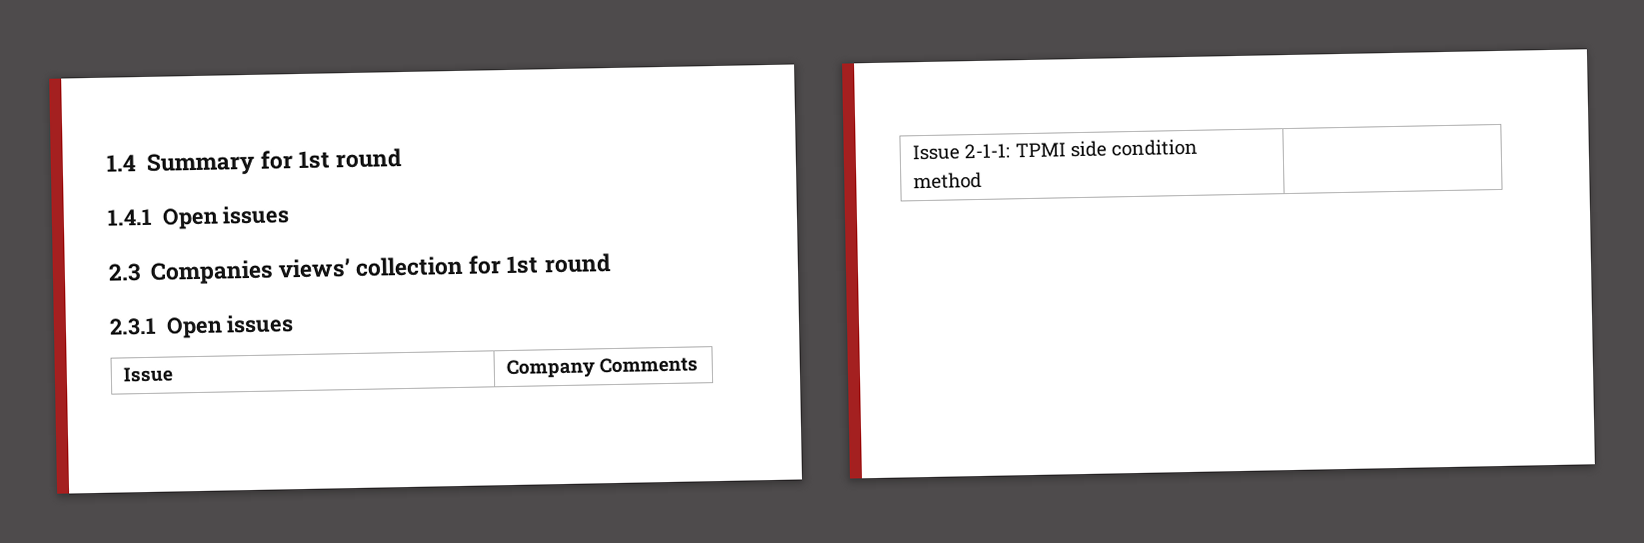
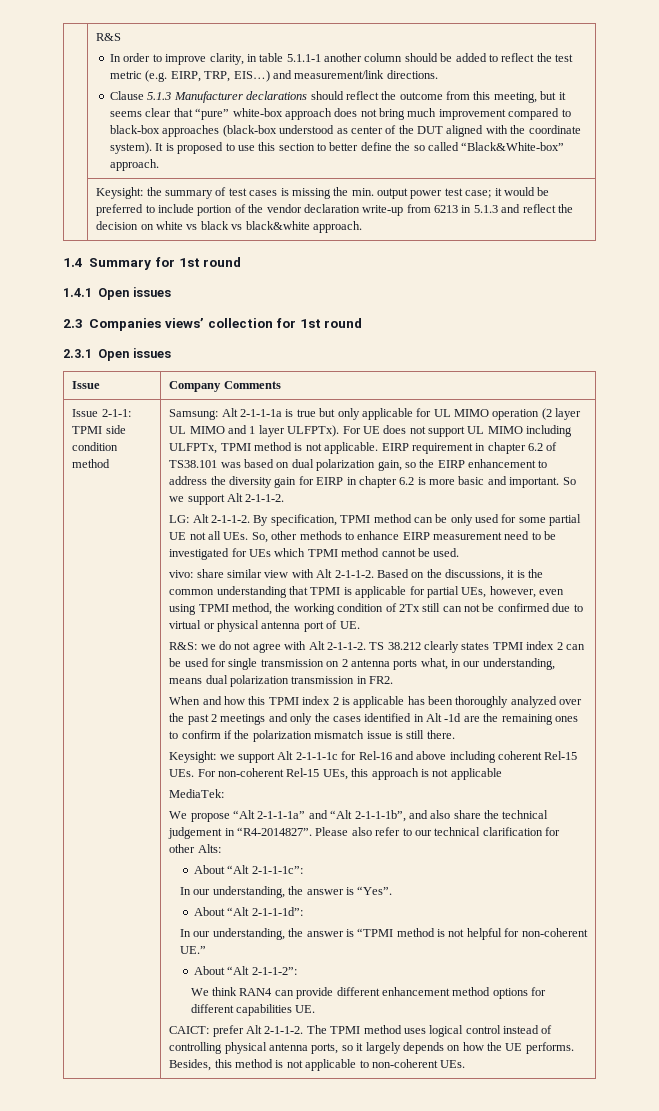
(106, 163) none -> [96,33,122,41] [110,53,574,65] [110,70,438,82] [110,91,566,103] [110,108,571,120] [110,125,581,137] [110,142,565,154] [110,159,160,171] [96,187,550,199] [96,204,573,216] [96,221,362,233] | R&S // In order to improve clarity, in table 5.1.1-1 another column should be added to reflect the test metric (e.g. EIRP, TRP, EIS…) and measurement/link directions. // Clause 5.1.3 Manufacturer declarations should reflect the outcome from this meeting, but it seems clear that “pure” white-box approach does not bring much improvement compared to black-box approaches (black-box understood as center of the DUT aligned with the coordinate system). It is proposed to use this section to better define the so called “Black&White-box” approach. // | Keysight: the summary of test cases is missing the min. output power test case; it would be preferred to include portion of the vendor declaration write-up from 6213 in 5.1.3 and reflect the decision on white vs black vs black&white approach. //
(983, 180) none -> [169,408,582,420] [169,425,573,437] [169,442,558,454] [169,459,548,471] [169,476,576,488] [169,493,285,505] [169,514,582,526] [169,531,557,543] [169,548,460,560] [169,569,544,581] [169,586,565,598] [169,603,583,615] [169,620,360,632] [169,641,585,653] [169,658,555,670] [169,675,394,687] [169,696,583,708] [169,713,578,725] [169,730,455,742] [169,751,578,763] [169,768,502,780] [169,789,225,798] [169,810,549,822] [168,827,561,839] [169,844,221,853] [193,865,303,874] [180,886,393,898] [193,907,303,916] [180,928,588,940] [180,946,207,954] [193,966,297,975] [190,987,547,999] [190,1004,316,1016] [169,1025,553,1037] [169,1042,574,1054] [169,1059,466,1071] Samsung: Alt 2-1-1-1a is true but only applicable for UL MIMO operation (2 layer UL MIMO and 1 layer ULFPTx). For UE does not support UL MIMO including ULFPTx, TPMI method is not applicable. EIRP requirement in chapter 6.2 of TS38.101 was based on dual polarization gain, so the EIRP enhancement to address the diversity gain for EIRP in chapter 6.2 is more basic and important. So we support Alt 2-1-1-2. // LG: Alt 2-1-1-2. By specification, TPMI method can be only used for some partial UE not all UEs. So, other methods to enhance EIRP measurement need to be investigated for UEs which TPMI method cannot be used. // vivo: share similar view with Alt 2-1-1-2. Based on the discussions, it is the common understanding that TPMI is applicable for partial UEs, however, even using TPMI method, the working condition of 2Tx still can not be confirmed due to virtual or physical antenna port of UE. // R&S: we do not agree with Alt 2-1-1-2. TS 38.212 clearly states TPMI index 2 can be used for single transmission on 2 antenna ports what, in our understanding, means dual polarization transmission in FR2. // When and how this TPMI index 2 is applicable has been thoroughly analyzed over the past 2 meetings and only the cases identified in Alt -1d are the remaining ones to confirm if the polarization mismatch issue is still there. // Keysight: we support Alt 2-1-1-1c for Rel-16 and above including coherent Rel-15 UEs. For non-coherent Rel-15 UEs, this approach is not applicable // MediaTek: // We propose “Alt 2-1-1-1a” and “Alt 2-1-1-1b”, and also share the technical judgement in “R4-2014827”. Please also refer to our technical clarification for other Alts: // About “Alt 2-1-1-1c”: // In our understanding, the answer is “Yes”. // About “Alt 2-1-1-1d”: // In our understanding, the answer is “TPMI method is not helpful for non-coherent UE.” // About “Alt 2-1-1-2”: // We think RAN4 can provide different enhancement method options for different capabilities UE. // CAICT: prefer Alt 2-1-1-2. The TPMI method uses logical control instead of controlling physical antenna ports, so it largely depends on how the UE performs. Besides, this method is not applicable to non-coherent UEs.

